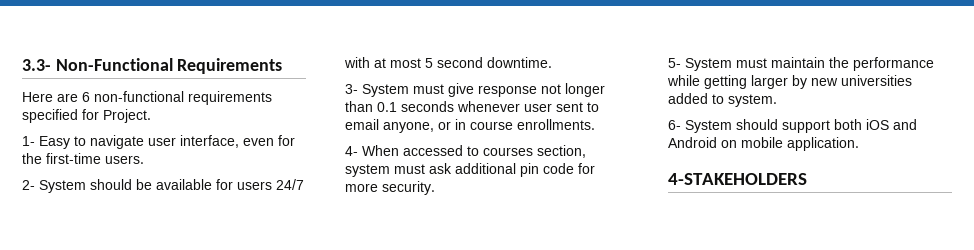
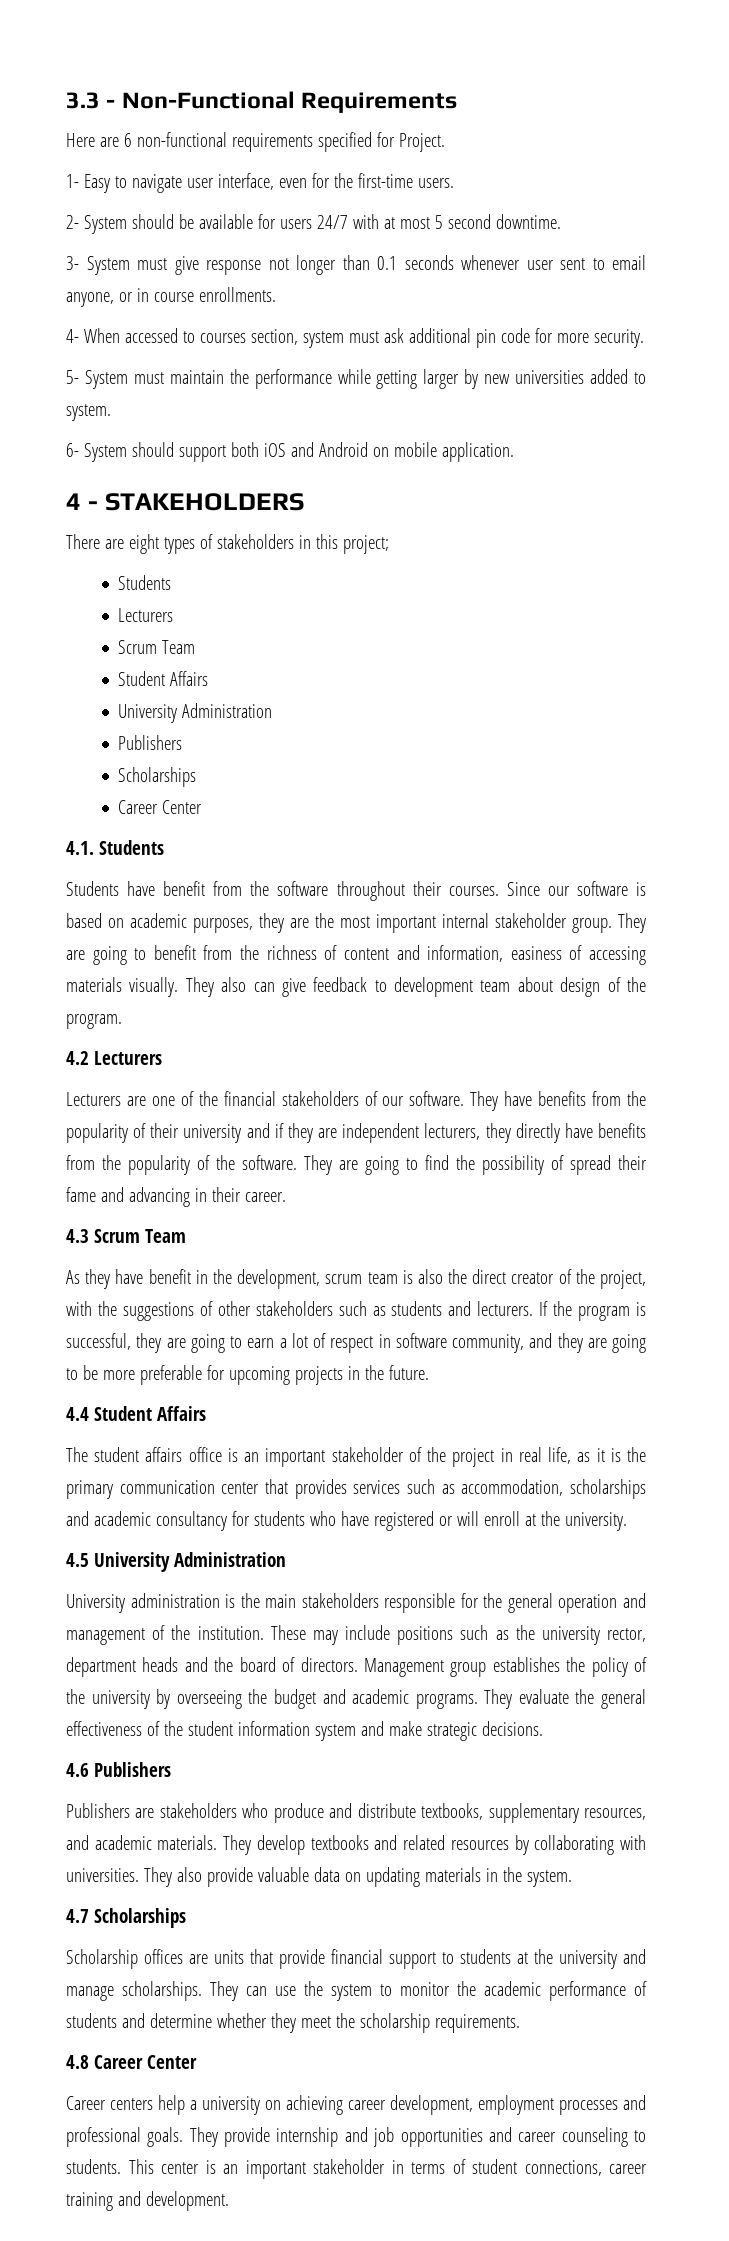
[22,59,51,71] 3.3- -> [66,92,116,109] 3.3 -
[668,173,807,185] 4-STAKEHOLDERS -> [66,493,304,511] [66,534,389,554] [118,575,172,590] [118,608,174,622] [118,640,196,654] [118,671,209,686] [118,703,273,723] [118,735,183,750] [118,767,197,787] [118,800,203,814] [66,840,164,855] [66,881,646,901] [66,913,646,933] [66,945,647,965] [66,977,646,997] [66,1014,122,1029] [66,1051,162,1065] [66,1091,647,1111] [66,1123,646,1143] [66,1155,647,1175] [66,1187,286,1207] [66,1229,186,1243] [66,1269,646,1289] [66,1301,647,1321] [66,1333,646,1353] [66,1365,429,1385] [66,1406,206,1421] [66,1447,647,1467] [66,1479,646,1499] [66,1511,627,1531] [66,1552,286,1572] [66,1593,646,1613] [66,1625,647,1645] [66,1657,647,1677] [66,1689,646,1709] [66,1721,543,1741] [66,1762,171,1777] [66,1803,646,1823] [66,1835,647,1855] [66,1867,572,1887] [66,1908,186,1928] [66,1949,646,1969] [66,1981,647,2001] [66,2013,520,2033] [66,2055,197,2069] [66,2095,646,2115] [66,2127,646,2147] [66,2159,647,2179] [66,2191,229,2211] 4 - STAKEHOLDERS // There are eight types of stakeholders in this project; // Students // Lecturers // Scrum Team // Student Affairs // University Administration // Publishers // Scholarships // Career Center // 4.1. Students // Students have benefit from the software throughout their courses. Since our software is based on academic purposes, they are the most important internal stakeholder group. They are going to benefit from the richness of content and information, easiness of accessing materials visually. They also can give feedback to development team about design of the program. // 4.2 Lecturers // Lecturers are one of the financial stakeholders of our software. They have benefits from the popularity of their university and if they are independent lecturers, they directly have benefits from the popularity of the software. They are going to find the possibility of spread their fame and advancing in their career. // 4.3 Scrum Team // As they have benefit in the development, scrum team is also the direct creator of the project, with the suggestions of other stakeholders such as students and lecturers. If the program is successful, they are going to earn a lot of respect in software community, and they are going to be more preferable for upcoming projects in the future. // 4.4 Student Affairs // The student affairs office is an important stakeholder of the project in real life, as it is the primary communication center that provides services such as accommodation, scholarships and academic consultancy for students who have registered or will enroll at the university. // 4.5 University Administration // University administration is the main stakeholders responsible for the general operation and management of the institution. These may include positions such as the university rector, department heads and the board of directors. Management group establishes the policy of the university by overseeing the budget and academic programs. They evaluate the general effectiveness of the student information system and make strategic decisions. // 4.6 Publishers // Publishers are stakeholders who produce and distribute textbooks, supplementary resources, and academic materials. They develop textbooks and related resources by collaborating with universities. They also provide valuable data on updating materials in the system. // 4.7 Scholarships // Scholarship offices are units that provide financial support to students at the university and manage scholarships. They can use the system to monitor the academic performance of students and determine whether they meet the scholarship requirements. // 4.8 Career Center // Career centers help a university on achieving career development, employment processes and professional goals. They provide internship and job opportunities and career counseling to students. This center is an important stakeholder in terms of student connections, career training and development.

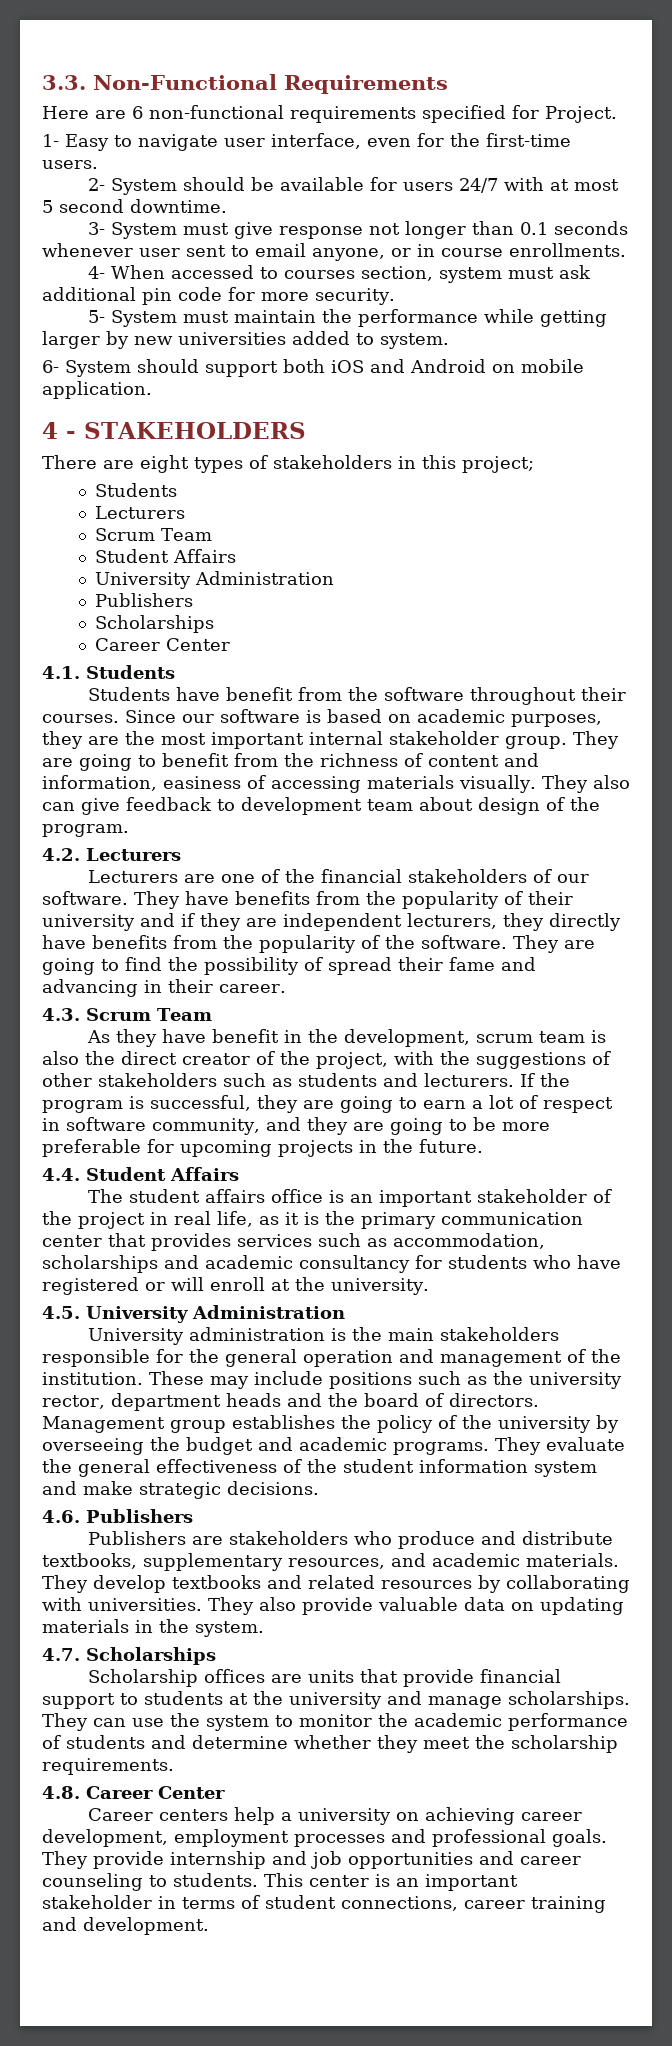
[66,92,116,109] 3.3 - -> [42,75,86,90] 3.3.
[66,1051,89,1065] 4.2 -> [42,848,80,861] 4.2.
[66,1229,89,1243] 4.3 -> [42,1008,80,1021] 4.3.
[66,1407,89,1421] 4.4 -> [42,1168,80,1181] 4.4.
[66,1553,89,1567] 4.5 -> [42,1306,80,1319] 4.5.
[66,1763,89,1777] 4.6 -> [42,1510,80,1523] 4.6.
[66,1909,89,1923] 4.7 -> [42,1648,80,1661] 4.7.
[66,2055,89,2069] 4.8 -> [42,1786,80,1799] 4.8.

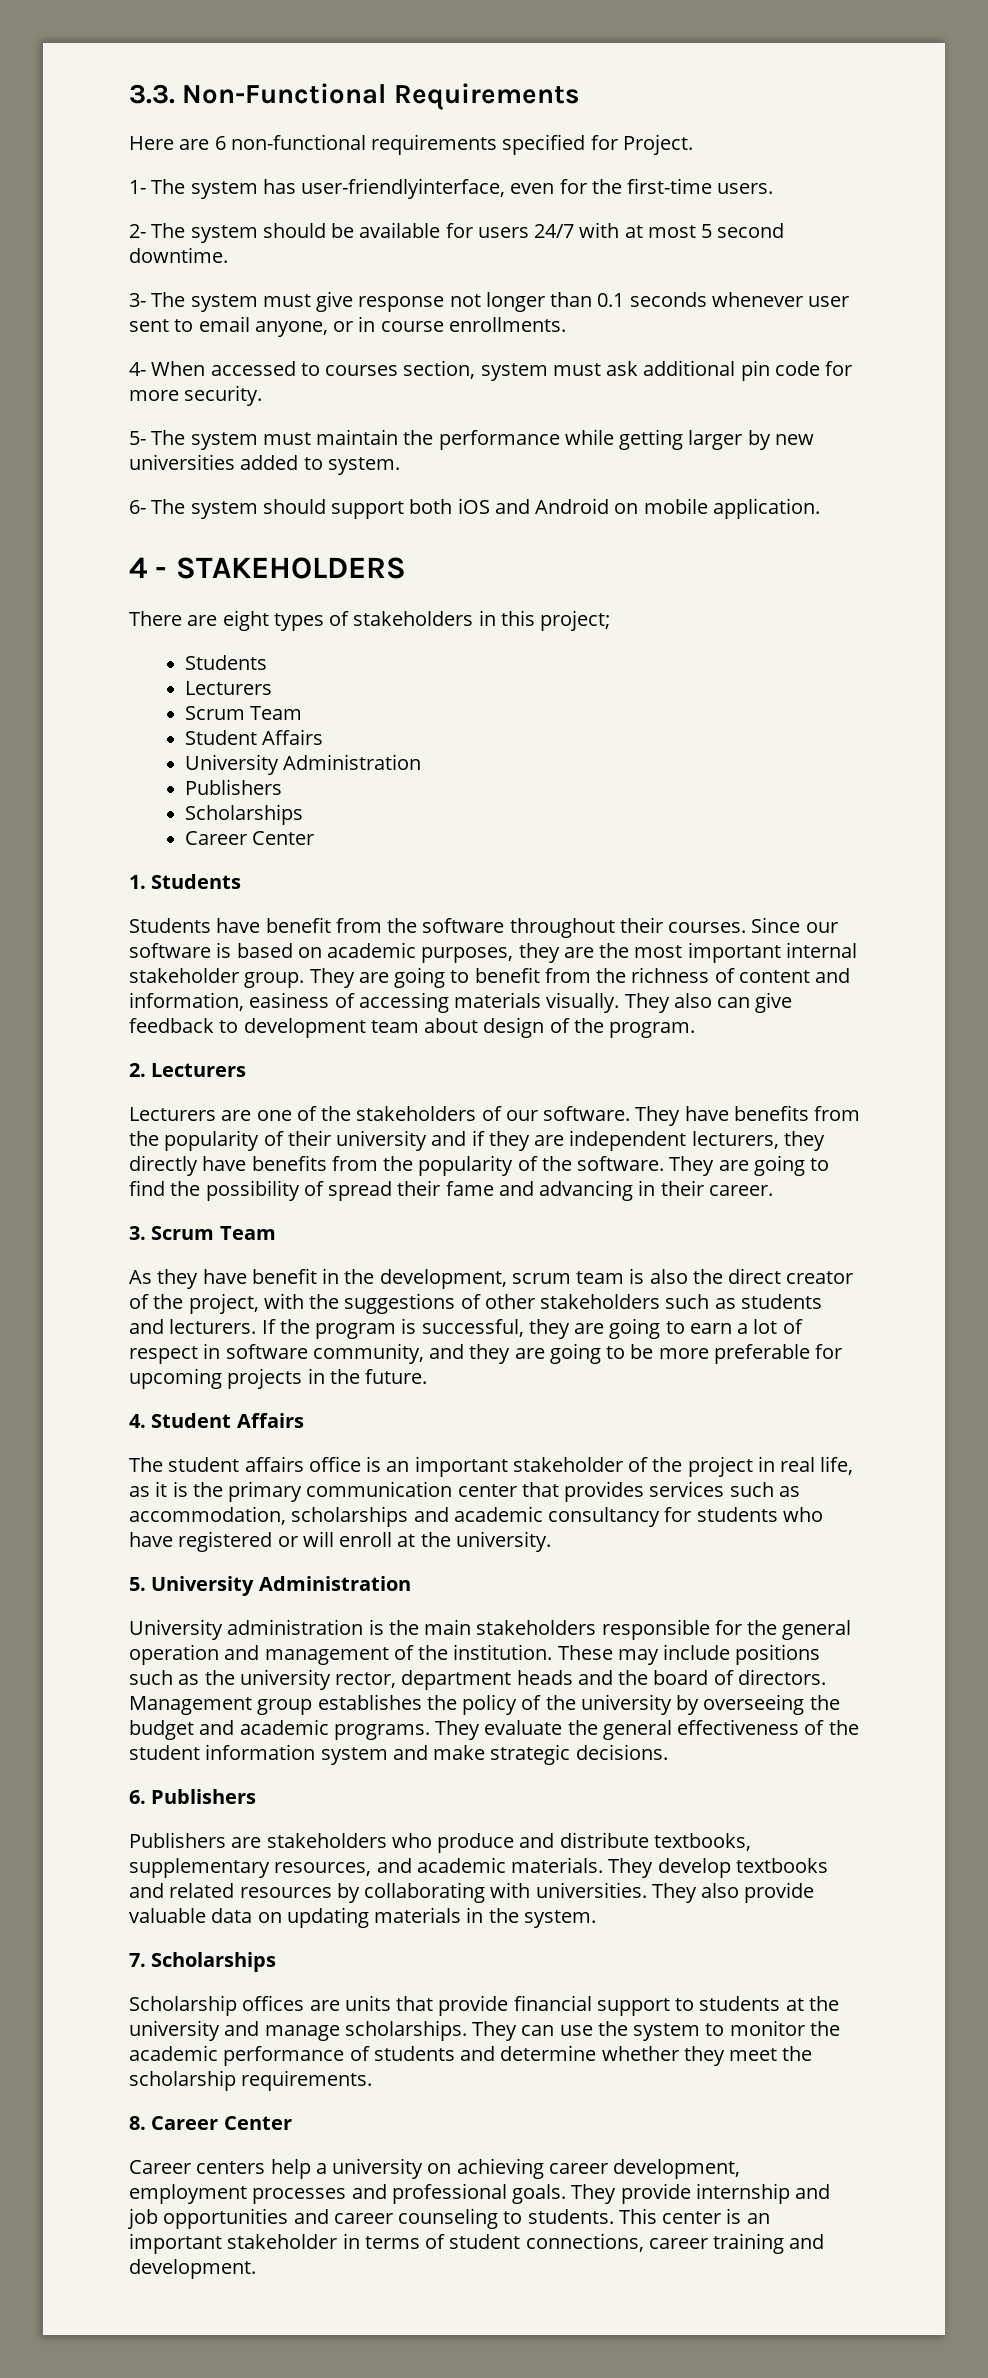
[65,133,361,151] Easy to navigate user interface, -> [151,178,506,199] The system has user-friendlyinterface,
[111,178,178,195] System -> [151,223,258,243] The system
[111,222,178,239] System -> [151,292,258,312] The system
[111,310,178,327] System -> [151,430,258,450] The system
[65,360,131,377] System -> [151,499,258,519] The system
[42,666,80,679] 4.1. -> [129,875,146,889] 1.
[42,848,80,861] 4.2. -> [129,1063,146,1077] 2.
[321,869,403,883] financial -> (352, 1113) none
[42,1008,80,1021] 4.3. -> [129,1226,146,1240] 3.
[42,1168,80,1181] 4.4. -> [129,1414,146,1428] 4.
[42,1306,80,1319] 4.5. -> [129,1577,146,1591] 5.
[42,1510,80,1523] 4.6. -> [129,1790,146,1804] 6.
[42,1648,80,1661] 4.7. -> [129,1953,146,1967] 7.
[42,1786,80,1799] 4.8. -> [129,2116,146,2130] 8.

